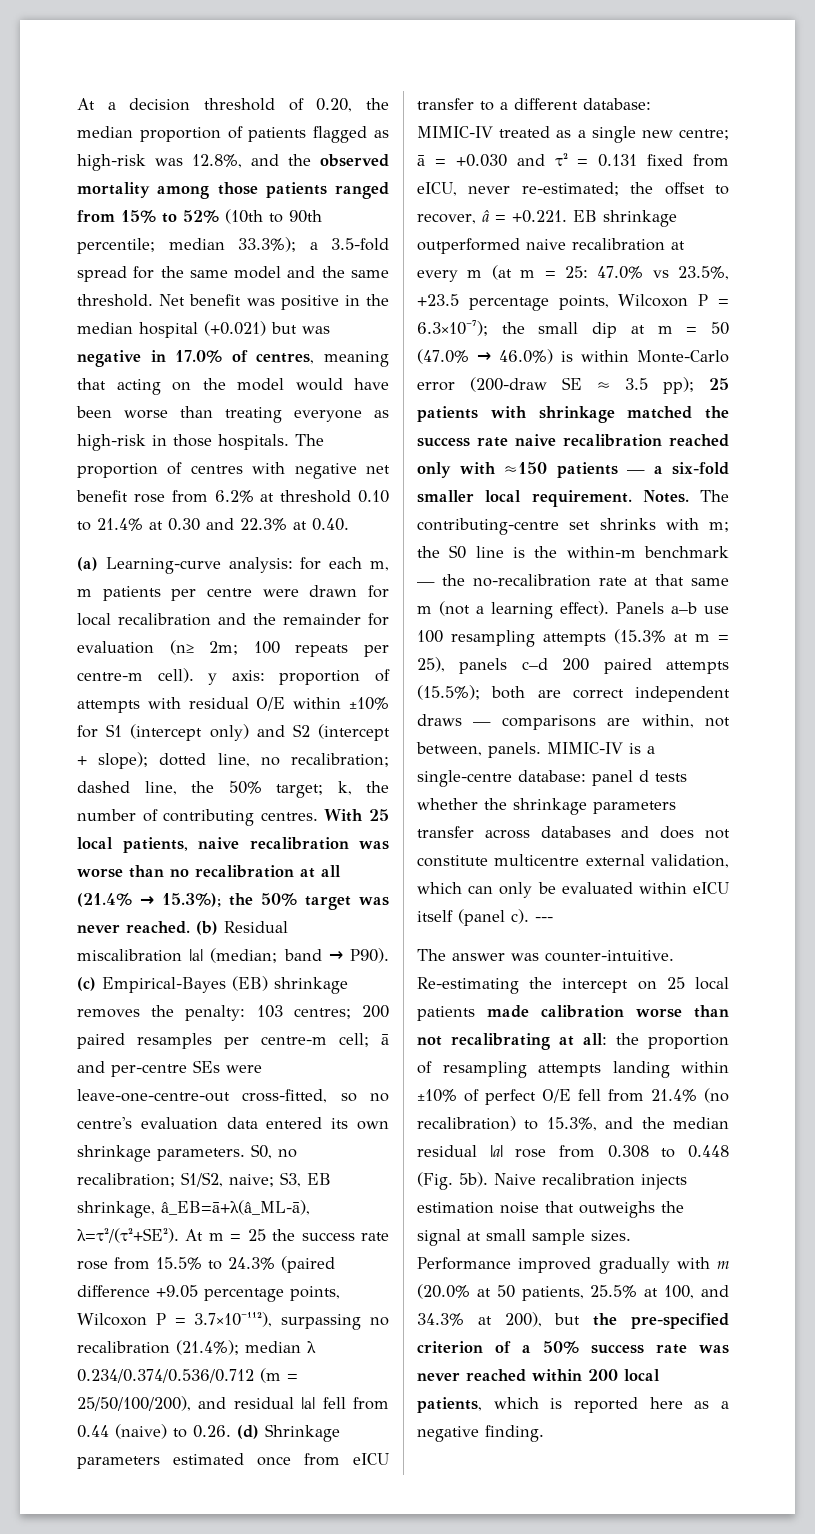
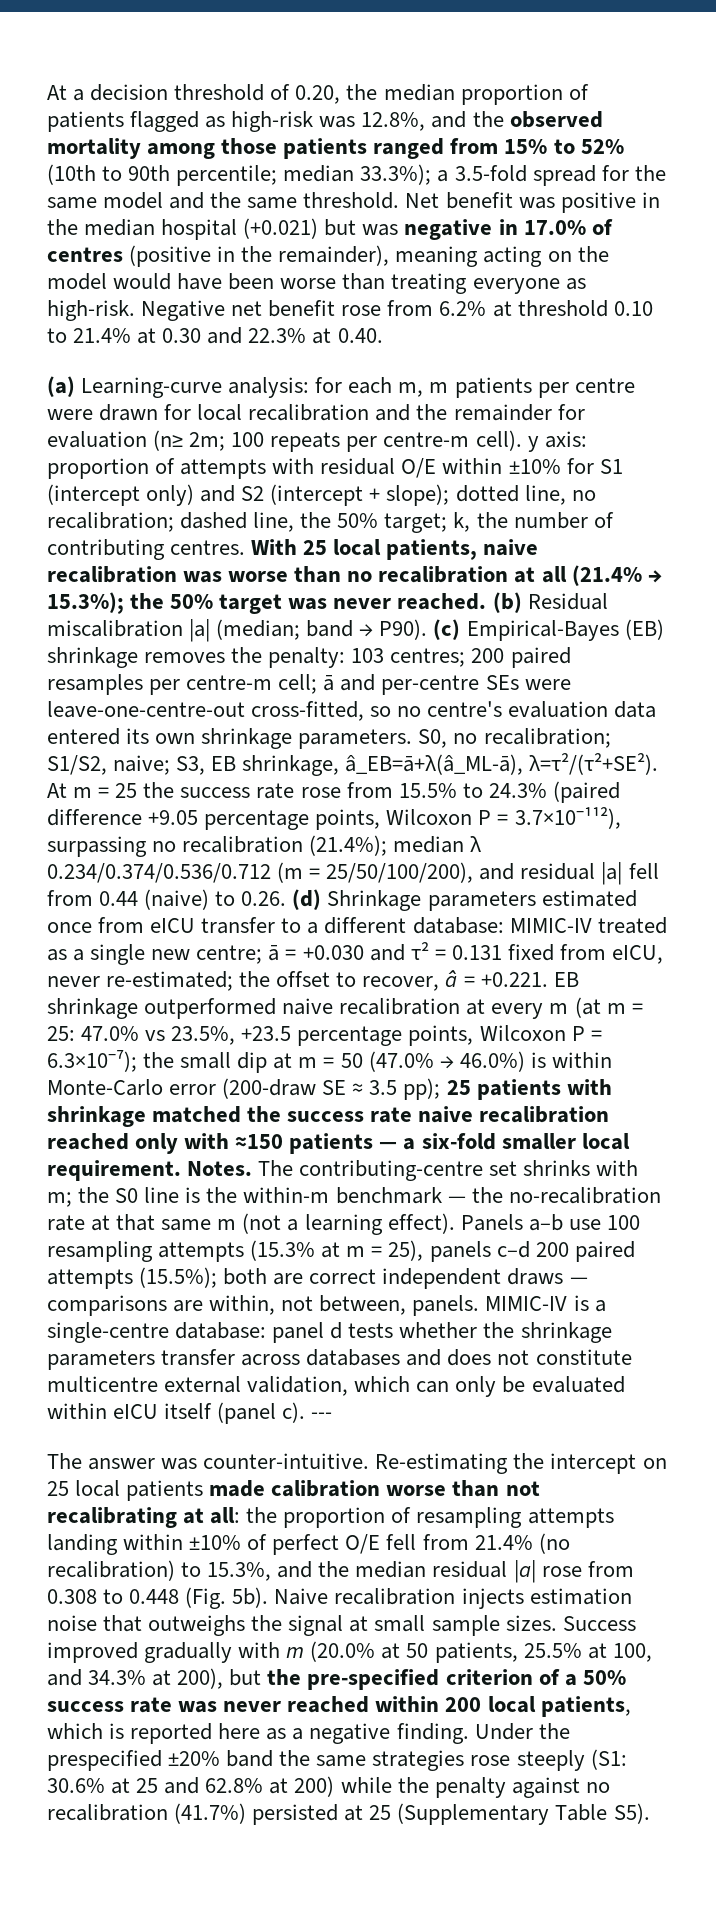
[256,351,389,367] [77,378,106,390] centres, meaning that -> [47,245,479,267] centres (positive in the remainder), meaning
[77,434,324,451] [77,462,357,479] high-risk in those hospitals. The proportion of centres with negative -> [47,300,226,321] high-risk. Negative
[417,1257,511,1270] Performance -> [562,1616,636,1631] Success
(544, 1433) none -> [474,1723,570,1740] [47,1749,627,1771] [47,1776,610,1798] [47,1803,650,1825] Under the prespecified ±20% band the same strategies rose steeply (S1: 30.6% at 25 and 62.8% at 200) while the penalty against no recalibration (41.7%) persisted at 25 (Supplementary Table S5).

